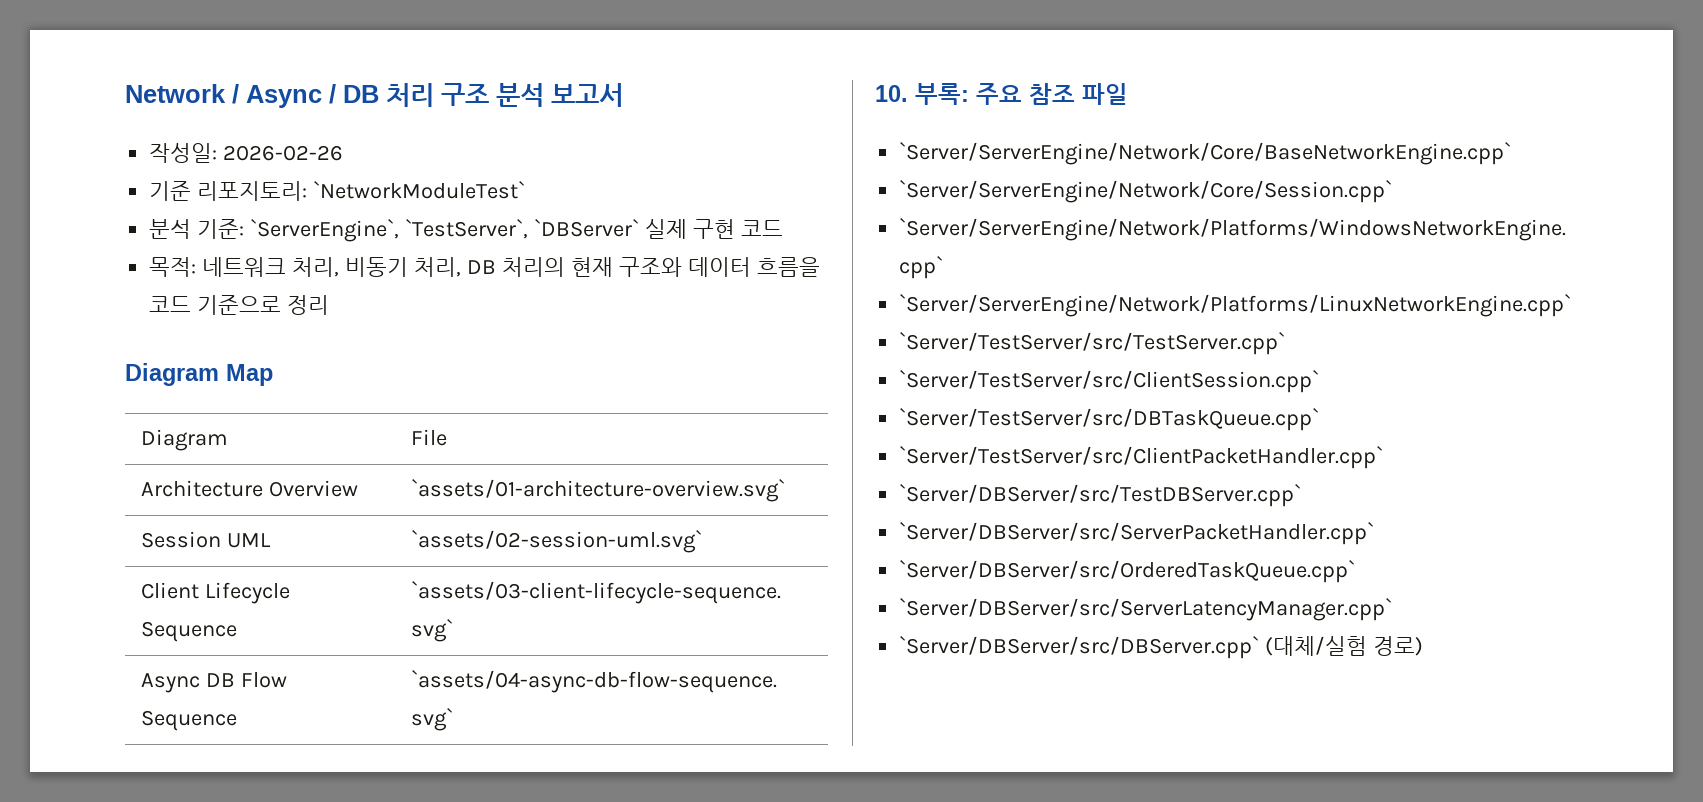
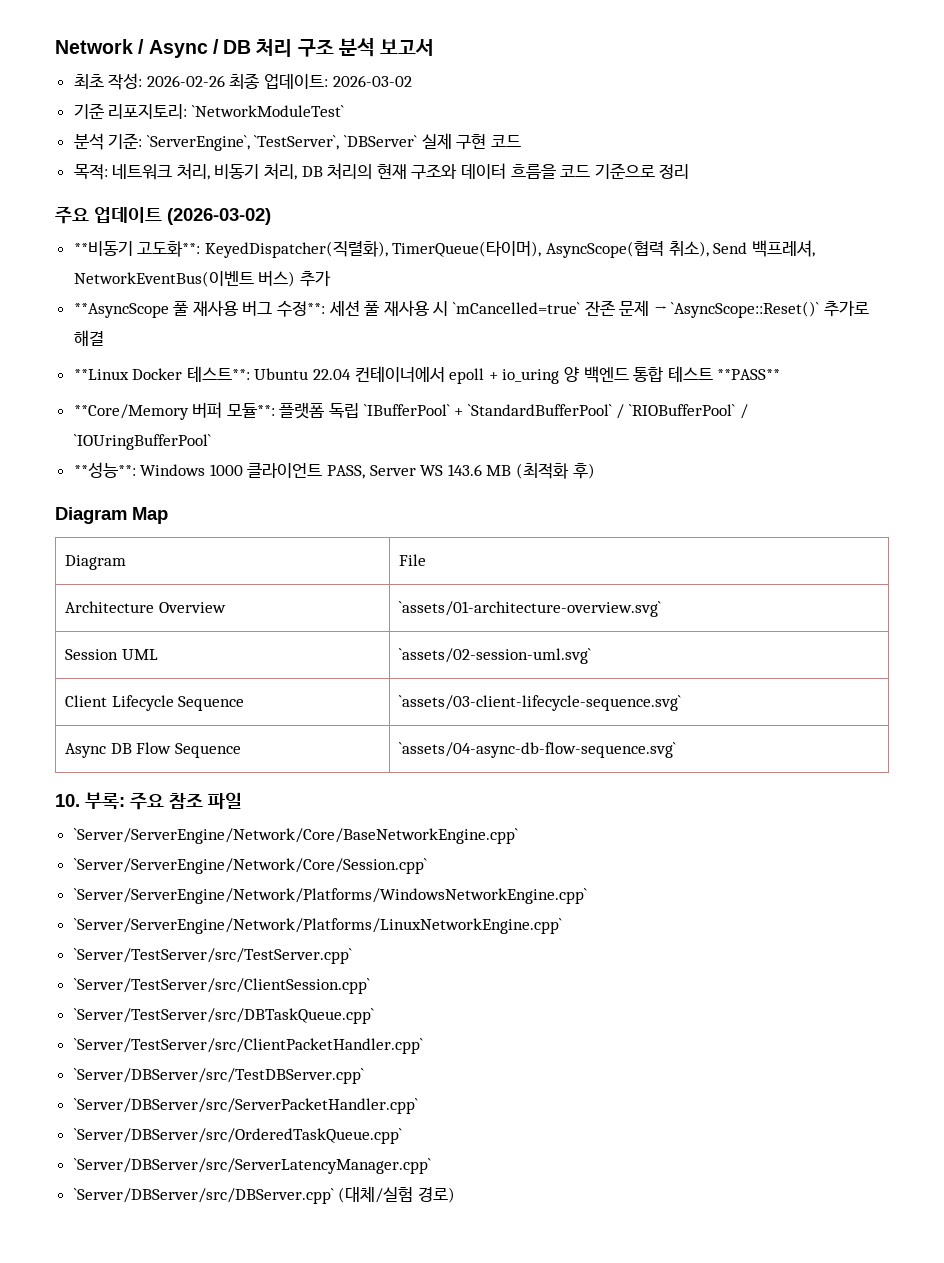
[149,143,218,163] 작성일: -> [73,73,143,90] 최초 작성:
(344, 153) none -> [229,73,412,89] 최종 업데이트: 2026-03-02
(330, 305) none -> [55,206,271,225] [73,240,815,258] [73,271,331,287] [73,300,869,318] [73,330,104,346] [73,366,781,384] [73,402,748,420] [73,434,211,450] [73,462,595,479] // 주요 업데이트 (2026-03-02) // **비동기 고도화**: KeyedDispatcher(직렬화), TimerQueue(타이머), AsyncScope(협력 취소), Send 백프레셔, NetworkEventBus(이벤트 버스) 추가 // **AsyncScope 풀 재사용 버그 수정**: 세션 풀 재사용 시 `mCancelled=true` 잔존 문제 → `AsyncScope::Reset()` 추가로 해결 // **Linux Docker 테스트**: Ubuntu 22.04 컨테이너에서 epoll + io_uring 양 백엔드 통합 테스트 **PASS** // **Core/Memory 버퍼 모듈**: 플랫폼 독립 `IBufferPool` + `StandardBufferPool` / `RIOBufferPool` / `IOUringBufferPool` // **성능**: Windows 1000 클라이언트 PASS, Server WS 143.6 MB (최적화 후)

